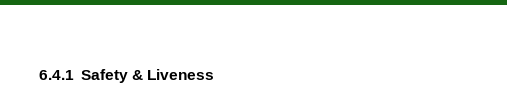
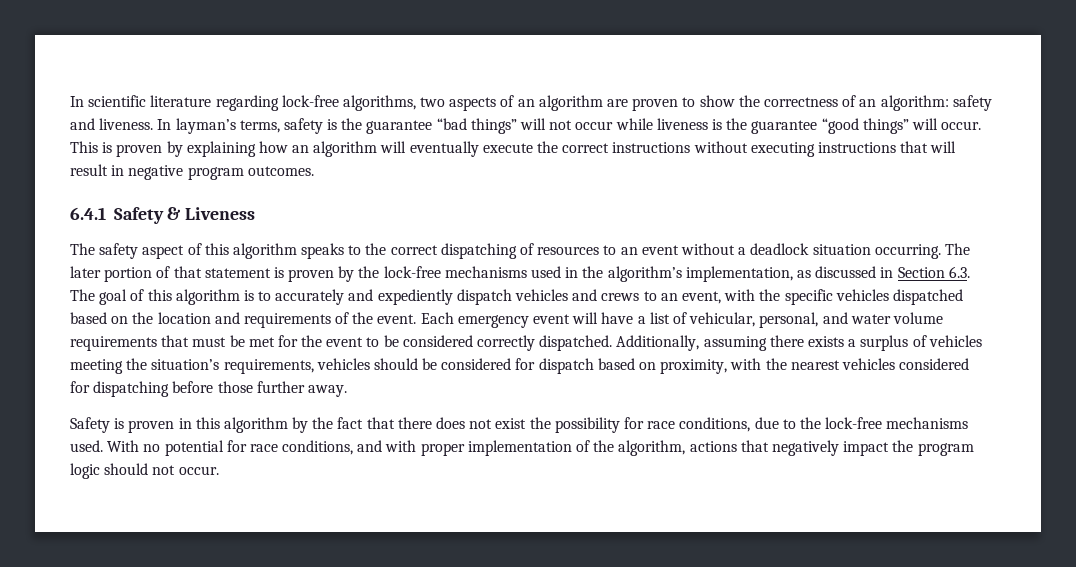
[39,69,215,83] 6.4.1 Safety & Liveness -> [70,95,992,111] [70,118,982,134] [70,141,957,157] [70,164,314,180] [70,207,256,224] [70,243,970,259] [70,266,970,282] [70,289,963,305] [70,312,943,328] [70,335,982,351] [70,358,970,374] [70,381,347,397] [70,417,969,433] [70,440,974,456] [70,463,219,479] In scientific literature regarding lock-free algorithms, two aspects of an algorithm are proven to show the correctness of an algorithm: safety and liveness. In layman’s terms, safety is the guarantee “bad things” will not occur while liveness is the guarantee “good things” will occur. This is proven by explaining how an algorithm will eventually execute the correct instructions without executing instructions that will result in negative program outcomes. // 6.4.1 Safety & Liveness // The safety aspect of this algorithm speaks to the correct dispatching of resources to an event without a deadlock situation occurring. The later portion of that statement is proven by the lock-free mechanisms used in the algorithm’s implementation, as discussed in Section 6.3. The goal of this algorithm is to accurately and expediently dispatch vehicles and crews to an event, with the specific vehicles dispatched based on the location and requirements of the event. Each emergency event will have a list of vehicular, personal, and water volume requirements that must be met for the event to be considered correctly dispatched. Additionally, assuming there exists a surplus of vehicles meeting the situation’s requirements, vehicles should be considered for dispatch based on proximity, with the nearest vehicles considered for dispatching before those further away. // Safety is proven in this algorithm by the fact that there does not exist the possibility for race conditions, due to the lock-free mechanisms used. With no potential for race conditions, and with proper implementation of the algorithm, actions that negatively impact the program logic should not occur.

